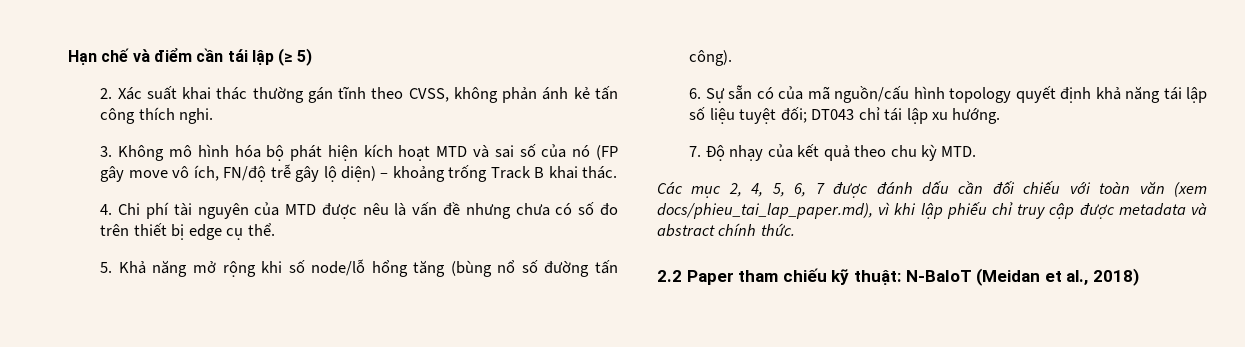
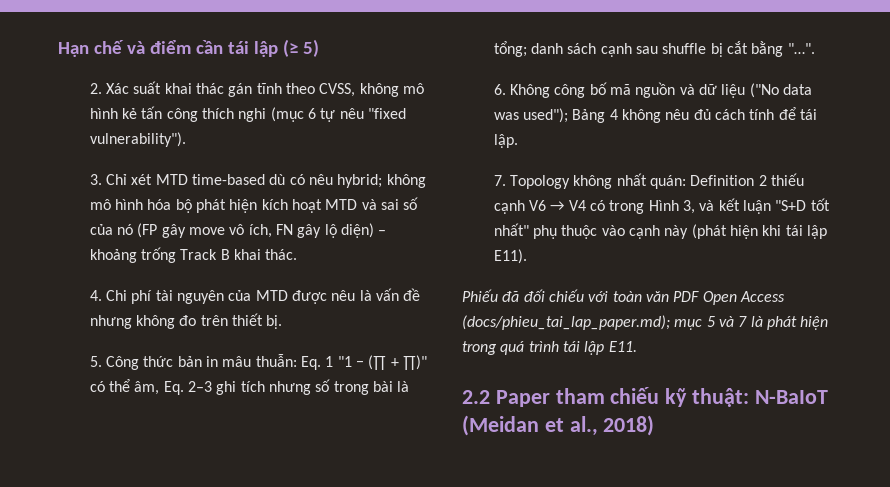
[252,87,304,103] thường -> (224, 88) none
[502,87,569,103] phản ánh -> [402,83,424,94] [89,108,118,119] mô hình
[179,108,214,124] [100,145,165,161] nghi. // 3. Không -> [238,107,406,122] [89,132,186,147] [89,174,426,188] nghi (mục 6 tự nêu "fixed vulnerability"). // 3. Chỉ xét MTD time-based dù có nêu hybrid; không
[223,164,291,182] FN/độ trễ -> [275,224,293,235] FN
[515,202,618,216] [100,223,275,240] [100,259,618,277] [689,50,733,66] [689,85,1207,103] [689,107,1001,124] [689,144,977,161] [657,181,984,198] chưa có số đo trên thiết bị edge cụ thể. // 5. Khả năng mở rộng khi số node/lỗ hổng tăng (bùng nổ số đường tấn công). // 6. Sự sẵn có của mã nguồn/cấu hình topology quyết định khả năng tái lập số liệu tuyệt đối; DT043 chỉ tái lập xu hướng. // 7. Độ nhạy của kết quả theo chu kỳ MTD. // Các mục 2, 4, 5, 6, 7 được đánh dấu cần -> [135,313,283,329] [89,354,427,370] [89,379,410,395] [493,41,815,57] [493,82,812,98] [493,107,817,123] [493,134,518,148] [493,173,804,189] [493,198,830,214] [493,223,827,239] [493,249,527,264] [462,289,520,302] không đo trên thiết bị. // 5. Công thức bản in mâu thuẫn: Eq. 1 "1 − (∏ + ∏)" có thể âm, Eq. 2–3 ghi tích nhưng số trong bài là tổng; danh sách cạnh sau shuffle bị cắt bằng "…". // 6. Không công bố mã nguồn và dữ liệu ("No data was used"); Bảng 4 không nêu đủ cách tính để tái lập. // 7. Topology không nhất quán: Definition 2 thiếu cạnh V6 → V4 có trong Hình 3, và kết luận "S+D tốt nhất" phụ thuộc vào cạnh này (phát hiện khi tái lập E11). // Phiếu đã
[1174,182,1207,197] [657,202,1207,219] [657,223,795,237] (xem docs/phieu_tai_lap_paper.md), vì khi lập phiếu chỉ truy cập được metadata và abstract chính thức. -> [673,291,785,305] [462,315,829,330] [462,341,637,355] PDF Open Access (docs/phieu_tai_lap_paper.md); mục 5 và 7 là phát hiện trong quá trình tái lập E11.

